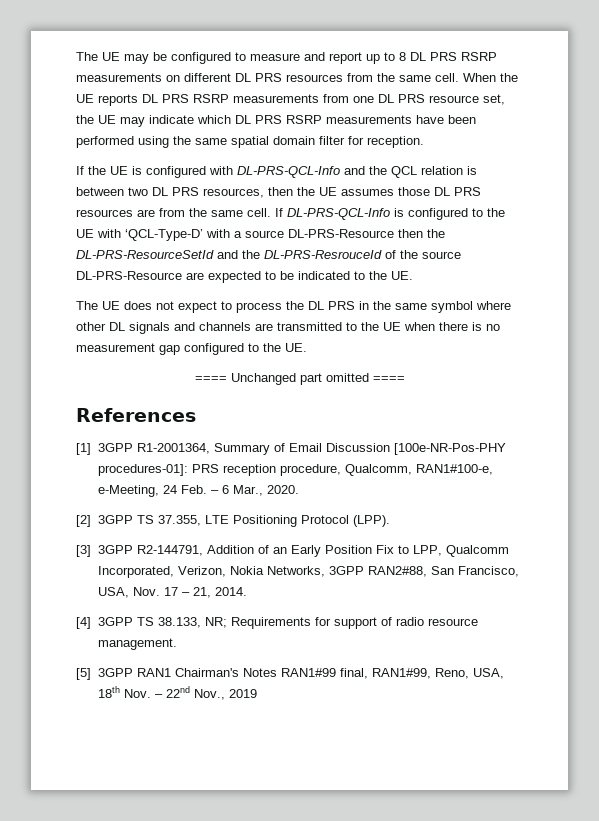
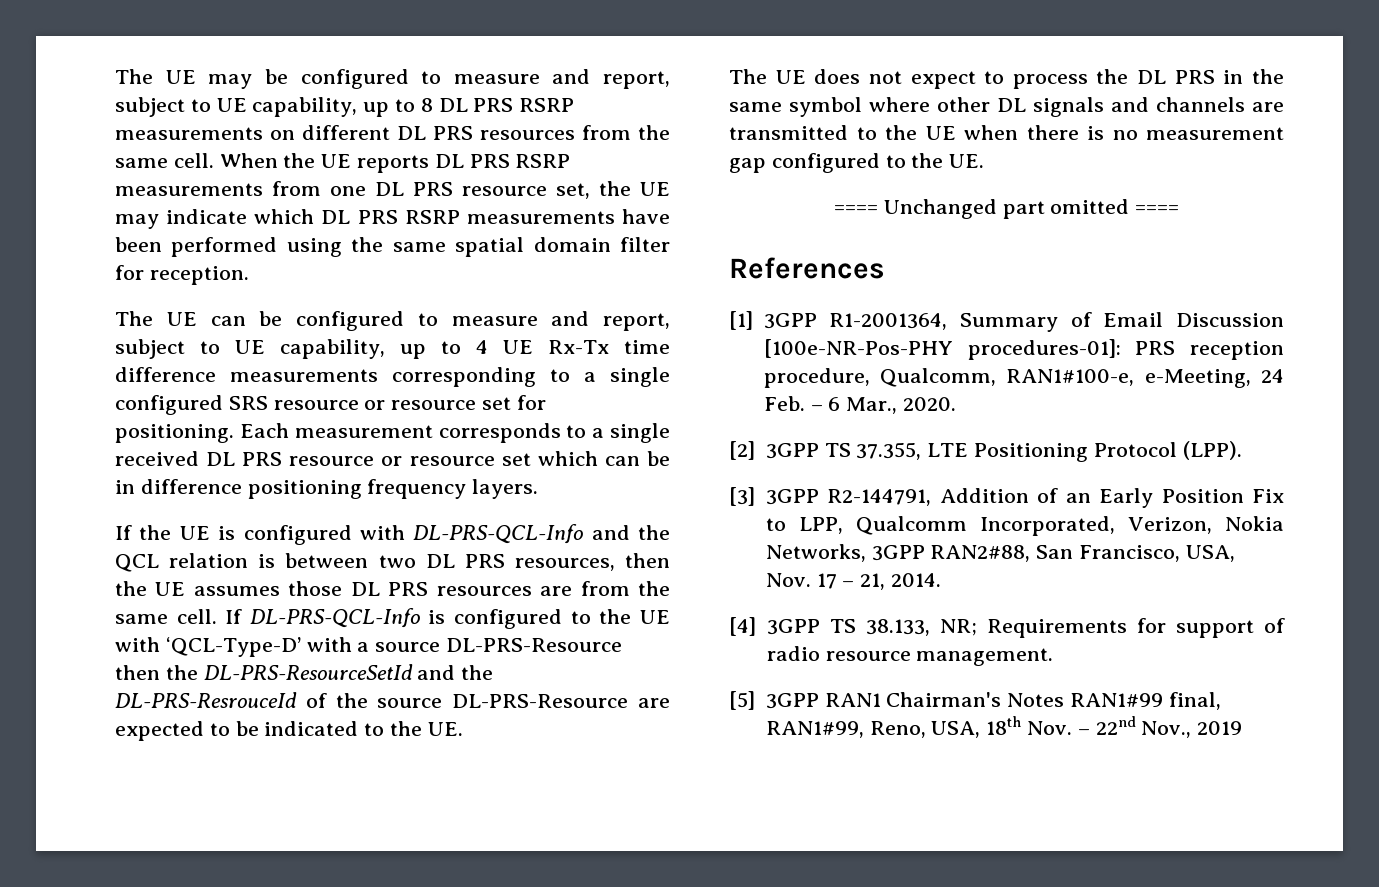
[329,52,362,64] report -> [603,71,670,89] [115,97,358,117] report, subject to UE capability,
(424, 142) none -> [115,311,670,331] [115,339,670,359] [115,367,670,387] [115,395,546,415] [115,423,670,443] [115,451,670,466] [115,479,539,499] // The UE can be configured to measure and report, subject to UE capability, up to 4 UE Rx-Tx time difference measurements corresponding to a single configured SRS resource or resource set for positioning. Each measurement corresponds to a single received DL PRS resource or resource set which can be in difference positioning frequency layers.

